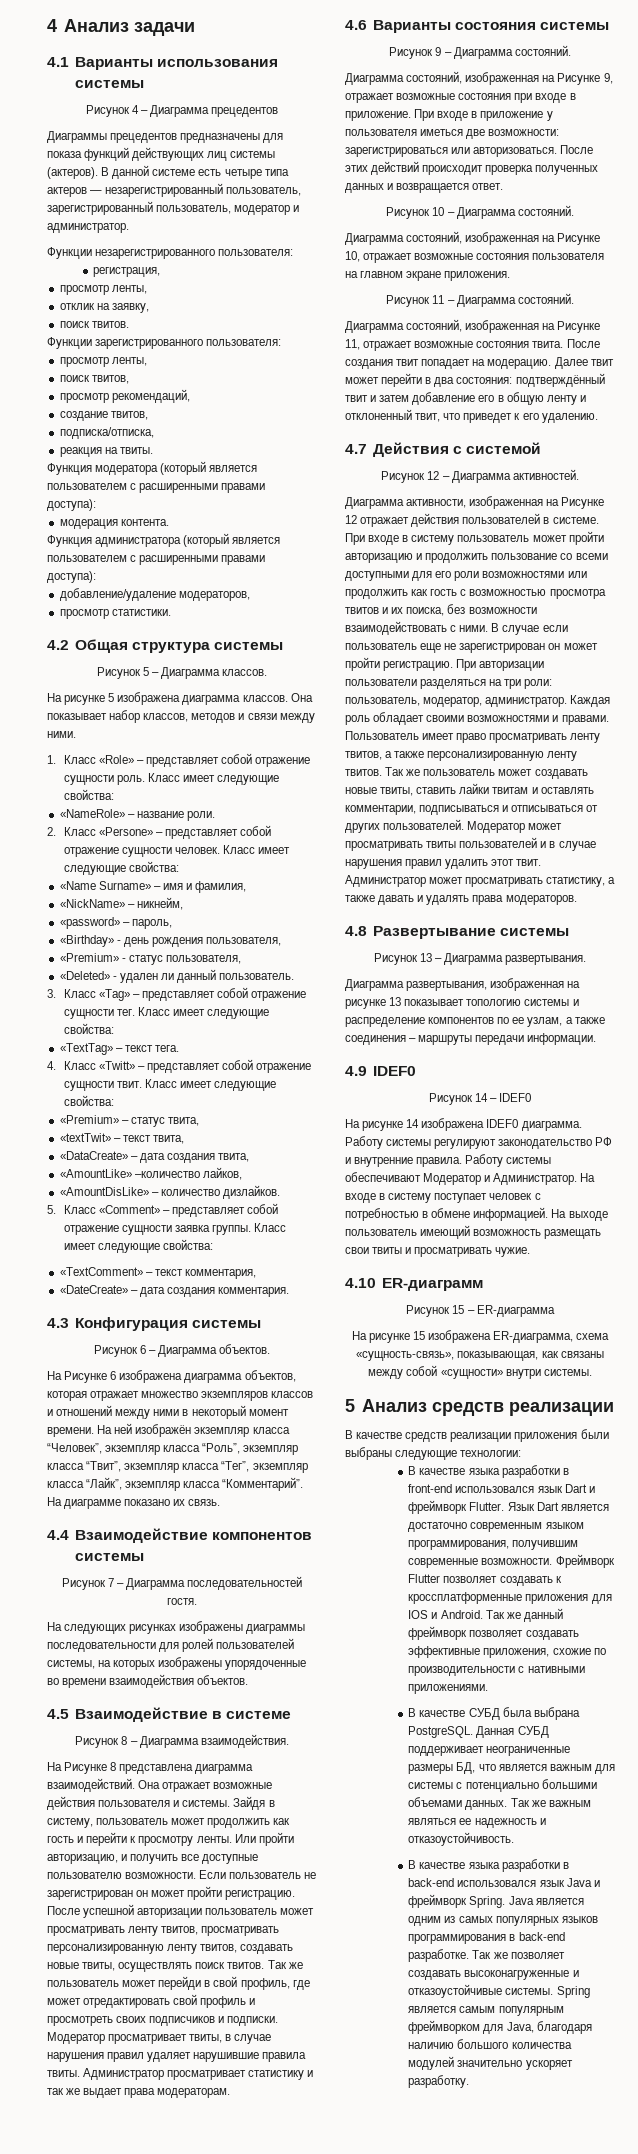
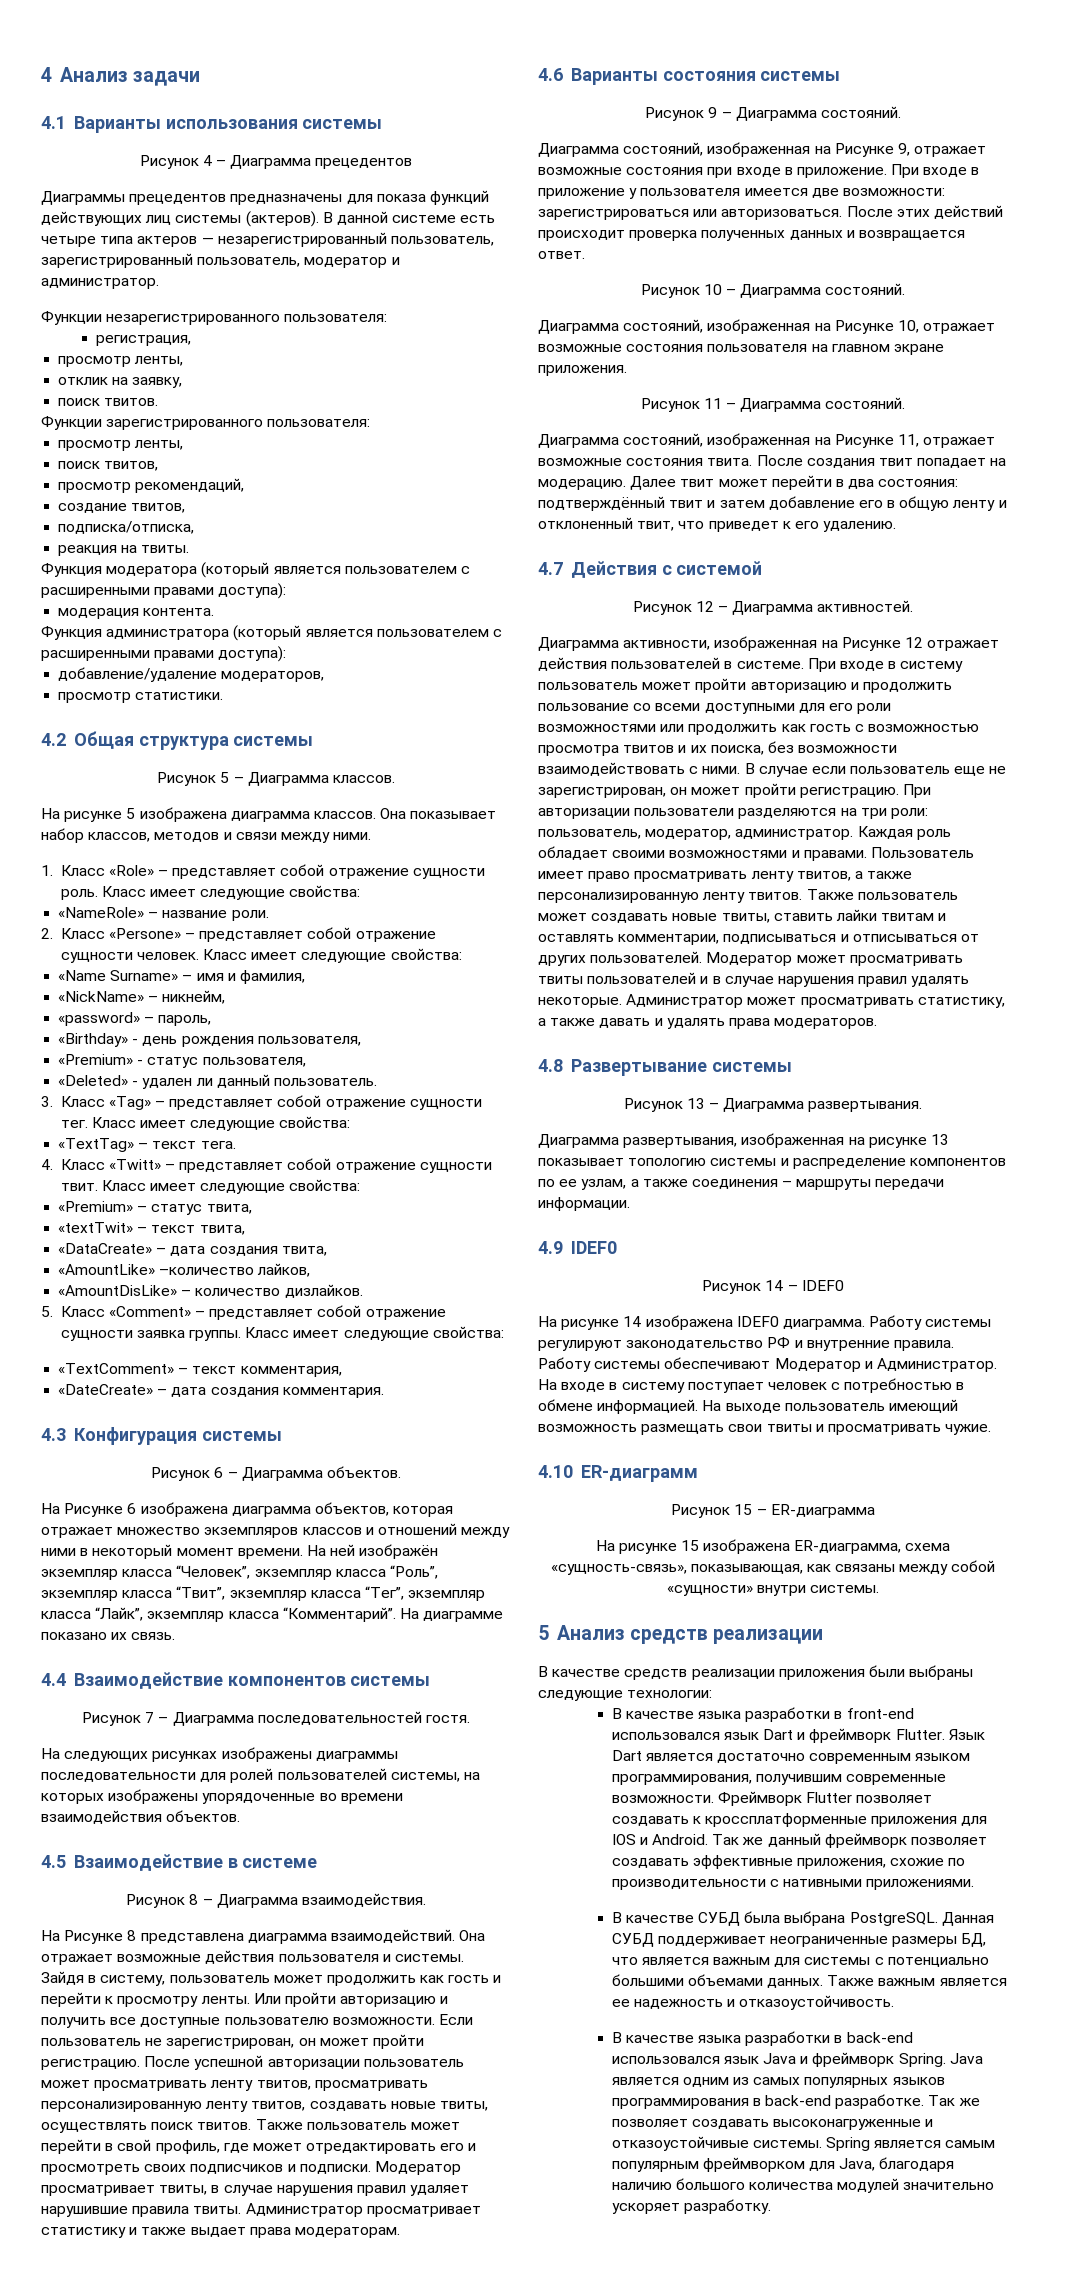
[47,1854,118,1864] авторизацию, -> [340,1996,437,2007] авторизацию
[47,1890,133,1900] зарегистрирован -> [166,2038,295,2049] зарегистрирован,
[267,1960,303,1969] [47,1976,202,1990] Так же пользователь может перейди -> [255,2119,460,2130] [41,2139,101,2154] Также пользователь может перейти
[173,1994,247,2008] свой профиль -> [440,2143,465,2151] его
[47,2088,81,2095] так же -> [141,2227,187,2235] также
[420,129,464,136] иметься -> [744,188,808,196] имеется
[459,643,546,653] зарегистрирован -> [538,787,666,798] зарегистрирован,
[420,679,487,689] разделяться -> [738,808,837,819] разделяются
[385,767,421,776] Так же -> [806,889,854,900] Также
[445,859,542,869] удалить этот твит. -> [911,976,970,987] [538,997,622,1008] удалять некоторые.
[510,1798,591,1807] [408,1818,457,1825] Так же важным являться -> [827,1975,1007,1986] Также важным является

